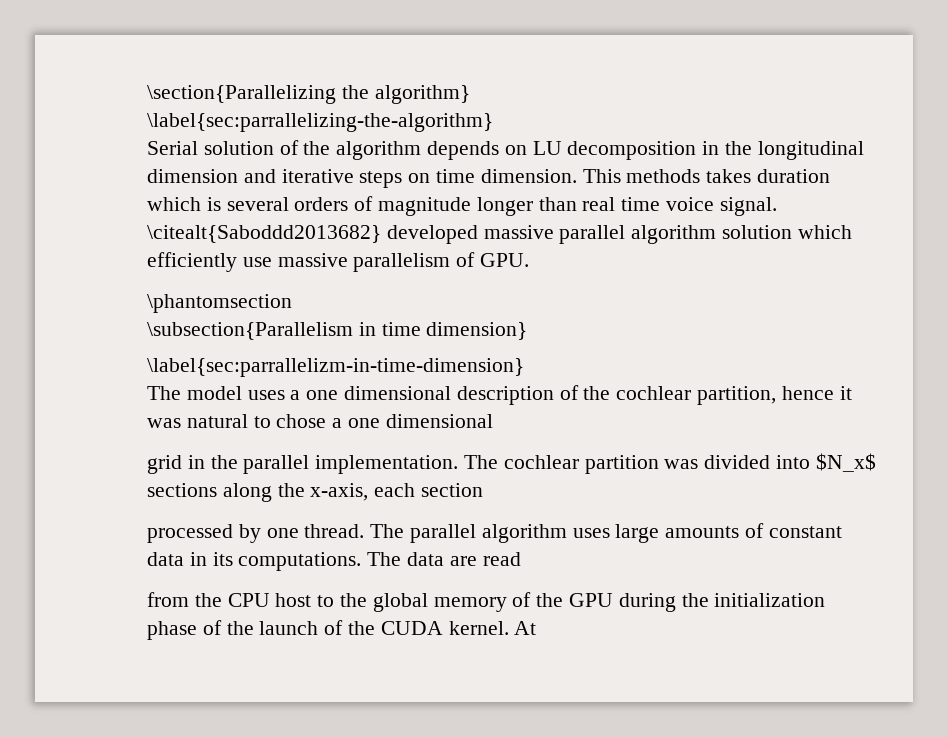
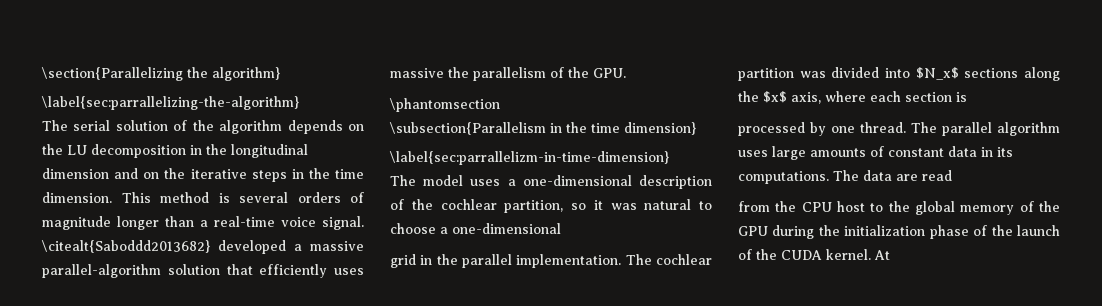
[147,141,198,155] Serial -> [42,120,111,131] The serial
(527, 150) none -> [42,144,63,155] the
[281,169,831,188] [147,197,201,211] iterative steps on time dimension. This methods takes duration which -> [143,168,364,182] [42,192,209,203] on the iterative steps in the time dimension. This method
[582,197,661,211] real time -> [200,216,275,227] a real-time
[483,225,852,244] [147,252,348,272] massive parallel algorithm solution which efficiently use massive -> [294,241,364,251] [42,264,364,278] [390,67,469,78] a massive parallel-algorithm solution that efficiently uses massive the
(476, 259) none -> [568,67,589,78] the
(376, 329) none -> [566,122,587,133] the
[306,386,452,400] one dimensional -> [522,175,632,186] one-dimensional
[781,386,834,400] hence -> [571,203,586,210] so
[276,414,493,428] chose a one dimensional -> [390,223,561,234] choose a one-dimensional
[310,483,369,501] x-axis, -> [763,91,866,104] $x$ axis, where
(484, 490) none -> [956,92,967,102] is

